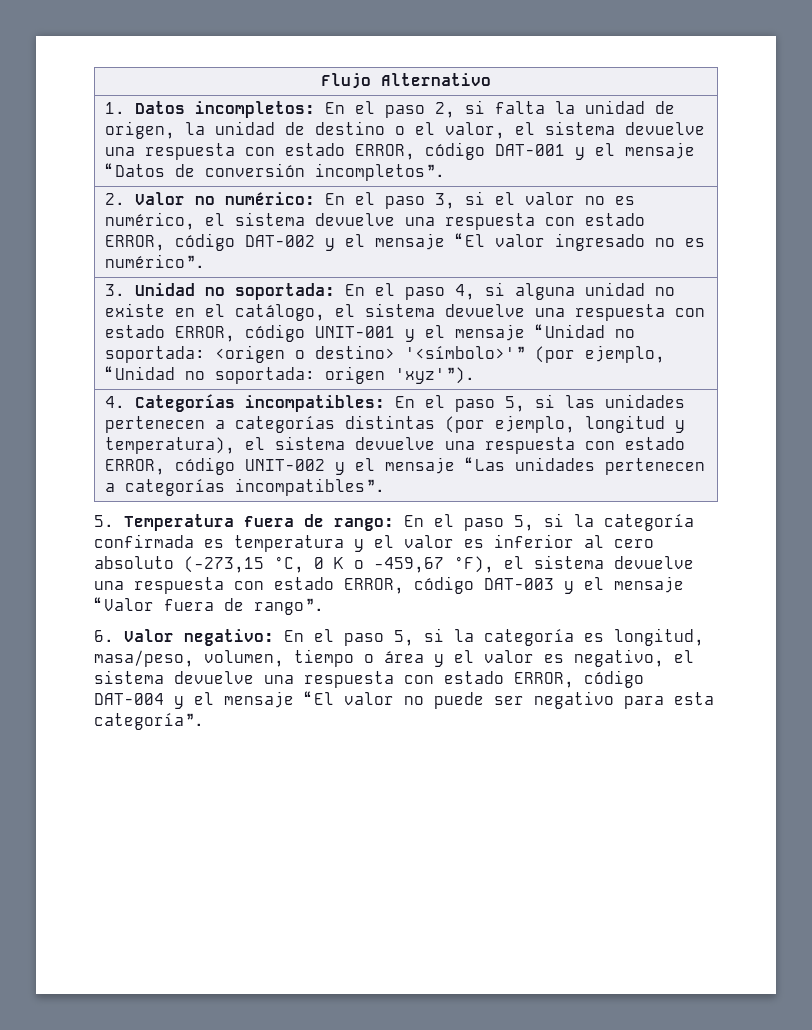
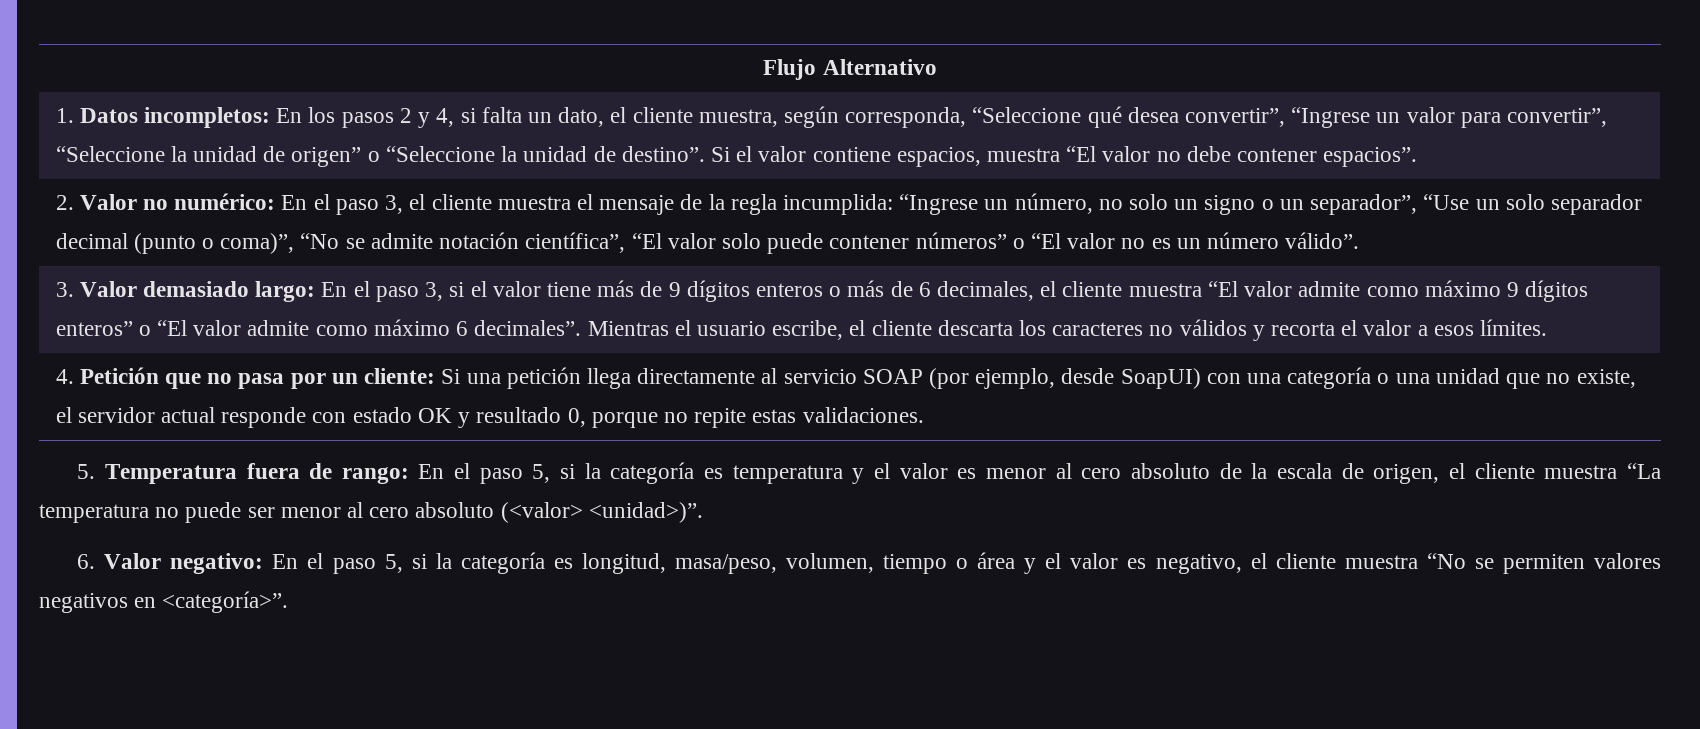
[354,100,675,118] [104,121,705,139] [104,142,695,160] [104,163,445,181] el paso 2, si falta la unidad de origen, la unidad de destino o el valor, el sistema devuelve una respuesta con estado ERROR, código DAT-001 y el mensaje “Datos de conversión incompletos”. -> [308,106,1608,128] [55,146,1418,167] los pasos 2 y 4, si falta un dato, el cliente muestra, según corresponda, “Seleccione qué desea convertir”, “Ingrese un valor para convertir”, “Seleccione la unidad de origen” o “Seleccione la unidad de destino”. Si el valor contiene espacios, muestra “El valor no debe contener espacios”.
[464,191,635,205] [104,212,645,230] [104,233,705,251] [104,254,205,268] [104,282,675,300] [104,303,705,321] [104,324,635,342] [104,345,665,363] [104,366,475,384] [104,394,685,412] [104,415,685,433] [104,436,685,454] [104,457,705,475] [104,478,385,496] si el valor no es numérico, el sistema devuelve una respuesta con estado ERROR, código DAT-002 y el mensaje “El valor ingresado no es numérico”. // 3. Unidad no soportada: En el paso 4, si alguna unidad no existe en el catálogo, el sistema devuelve una respuesta con estado ERROR, código UNIT-001 y el mensaje “Unidad no soportada: <origen o destino> '<símbolo>'” (por ejemplo, “Unidad no soportada: origen 'xyz'”). // 4. Categorías incompatibles: En el paso 5, si las unidades pertenecen a categorías distintas (por ejemplo, longitud y temperatura), el sistema devuelve una respuesta con estado ERROR, código UNIT-002 y el mensaje “Las unidades pertenecen a categorías incompatibles”. -> [409,193,1642,215] [55,232,1360,254] [55,280,1589,302] [55,319,1548,341] [55,367,1636,389] [55,407,924,428] el cliente muestra el mensaje de la regla incumplida: “Ingrese un número, no solo un signo o un separador”, “Use un solo separador decimal (punto o coma)”, “No se admite notación científica”, “El valor solo puede contener números” o “El valor no es un número válido”. // 3. Valor demasiado largo: En el paso 3, si el valor tiene más de 9 dígitos enteros o más de 6 decimales, el cliente muestra “El valor admite como máximo 9 dígitos enteros” o “El valor admite como máximo 6 decimales”. Mientras el usuario escribe, el cliente descarta los caracteres no válidos y recorta el valor a esos límites. // 4. Petición que no pasa por un cliente: Si una petición llega directamente al servicio SOAP (por ejemplo, desde SoapUI) con una categoría o una unidad que no existe, el servidor actual responde con estado OK y resultado 0, porque no repite estas validaciones.
[94,534,194,548] confirmada -> (695, 473) none
[494,534,654,548] [94,555,694,573] [94,576,684,594] [94,597,324,615] inferior al cero absoluto (−273,15 °C, 0 K o −459,67 °F), el sistema devuelve una respuesta con estado ERROR, código DAT-003 y el mensaje “Valor fuera de rango”. -> [986,463,1661,484] [39,502,703,523] menor al cero absoluto de la escala de origen, el cliente muestra “La temperatura no puede ser menor al cero absoluto (<valor> <unidad>)”.
[94,670,644,688] [94,691,714,709] [94,713,204,730] sistema devuelve una respuesta con estado ERROR, código DAT-004 y el mensaje “El valor no puede ser negativo para esta categoría”. -> [1275,553,1662,574] [39,591,289,613] cliente muestra “No se permiten valores negativos en <categoría>”.

